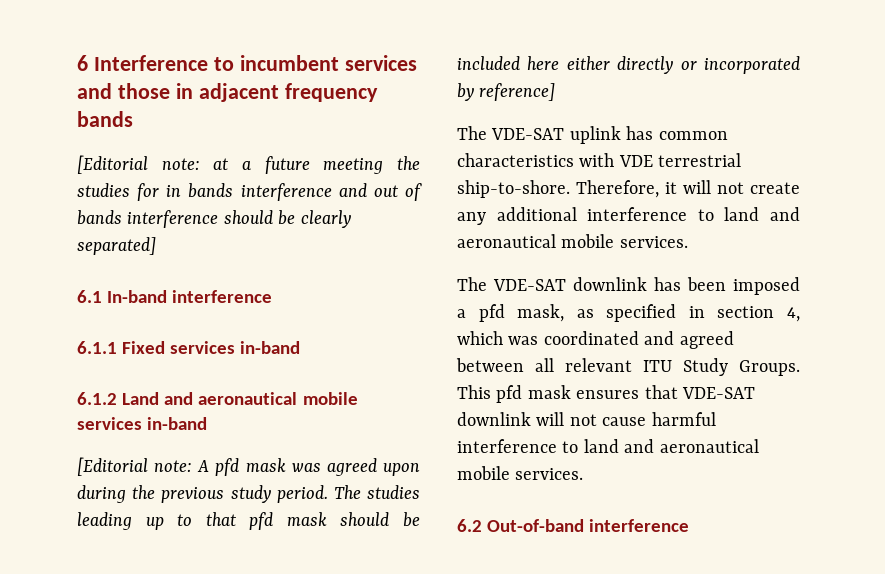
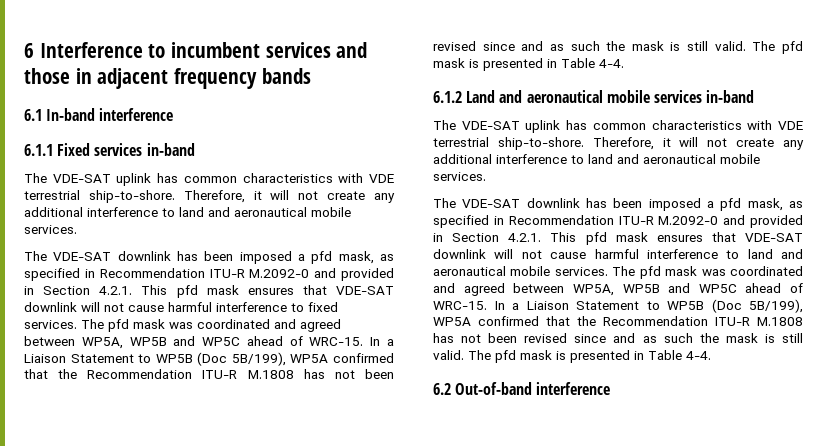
[77,155,421,174] [77,183,423,201] [77,210,351,228] [77,237,156,255] // [Editorial note: at a future meeting the studies for in bands interference and out of bands interference should be clearly separated] -> (311, 76) none
[77,392,358,405] [77,417,208,430] [77,457,420,476] [77,485,420,503] [77,512,420,530] [457,56,800,74] [457,83,556,101] // 6.1.2 Land and aeronautical mobile services in-band // [Editorial note: A pfd mask was agreed upon during the previous study period. The studies leading up to that pfd mask should be included here either directly or incorporated by reference] -> (195, 149) none
[717,306,800,322] [457,331,734,349] [456,358,800,376] section 4, which was coordinated and agreed between all relevant ITU Study Groups. -> [99,268,394,281] [24,285,394,298] [24,302,338,312] [24,319,341,332] [24,336,394,349] [24,352,394,366] [24,369,395,379] [433,41,803,54] [433,58,624,71] [433,90,755,103] [433,120,803,133] [433,137,804,150] [433,154,760,164] [433,172,486,181] [433,198,803,211] [433,215,803,228] [433,233,542,242] Recommendation ITU-R M.2092-0 and provided in Section 4.2.1. This pfd mask ensures that VDE-SAT downlink will not cause harmful interference to fixed services. The pfd mask was coordinated and agreed between WP5A, WP5B and WP5C ahead of WRC-15. In a Liaison Statement to WP5B (Doc 5B/199), WP5A confirmed that the Recommendation ITU-R M.1808 has not been revised since and as such the mask is still valid. The pfd mask is presented in Table 4-4. // 6.1.2 Land and aeronautical mobile services in-band // The VDE-SAT uplink has common characteristics with VDE terrestrial ship-to-shore. Therefore, it will not create any additional interference to land and aeronautical mobile services. // The VDE-SAT downlink has been imposed a pfd mask, as specified in Recommendation ITU-R M.2092-0 and provided in Section 4.2.1.
(584, 474) none -> [612,266,803,279] [433,283,803,296] [433,299,803,313] [433,316,803,326] [433,333,803,343] [433,350,711,363] The pfd mask was coordinated and agreed between WP5A, WP5B and WP5C ahead of WRC-15. In a Liaison Statement to WP5B (Doc 5B/199), WP5A confirmed that the Recommendation ITU-R M.1808 has not been revised since and as such the mask is still valid. The pfd mask is presented in Table 4-4.

